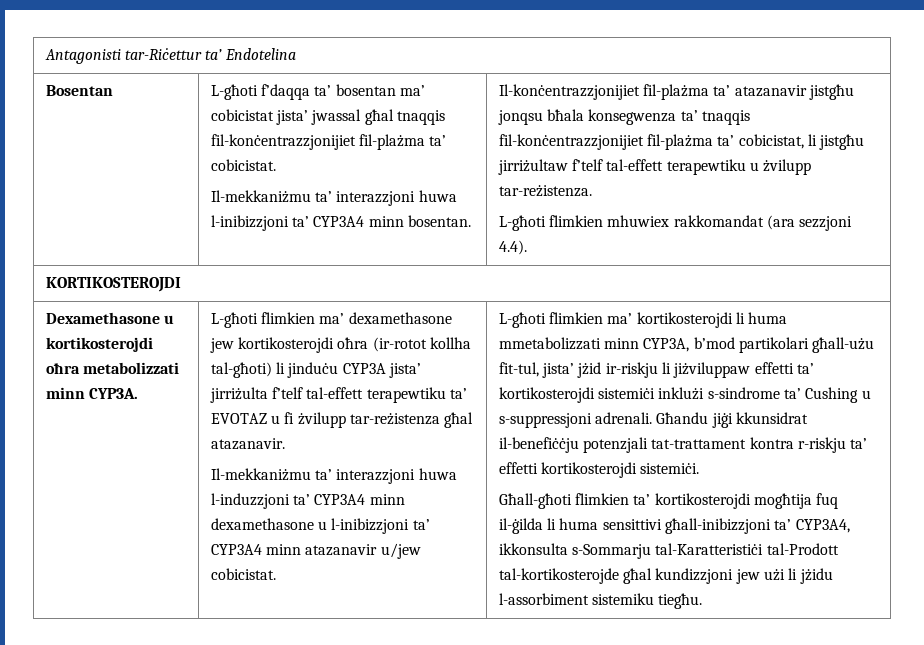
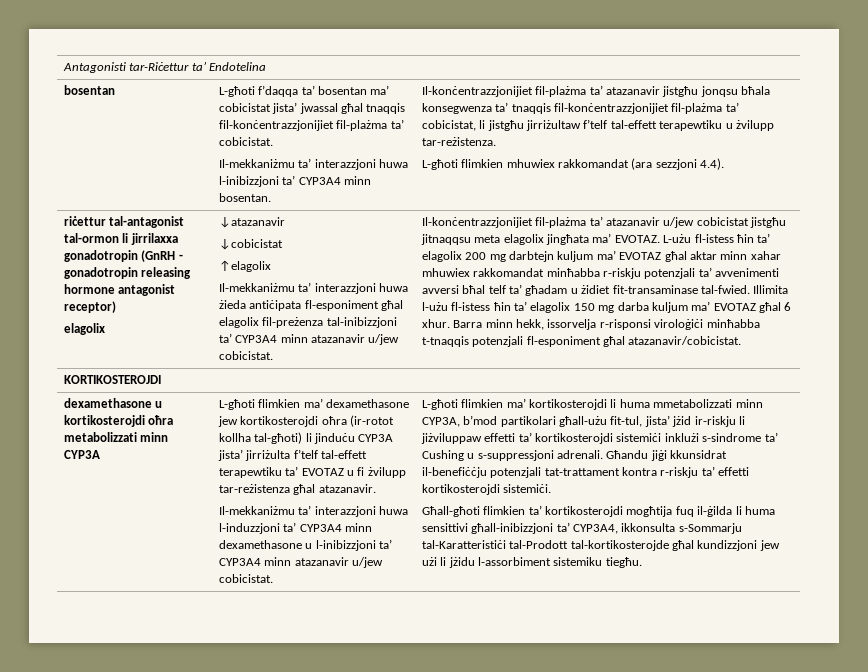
[45,85,113,96] Bosentan -> [63,85,115,95] bosentan
(527, 247) none -> [63,216,185,228] [63,233,178,245] [63,250,183,262] [63,267,192,279] [63,284,176,296] [63,301,116,313] [63,323,105,335] [218,217,285,228] [218,239,283,250] [218,260,271,272] [218,282,409,294] [218,300,404,311] [218,317,397,328] [218,333,400,345] [218,351,273,360] [421,216,787,228] [420,233,771,245] [421,250,781,262] [421,267,780,279] [421,284,789,296] [421,301,792,313] [421,319,760,330] [421,336,742,347] // riċettur tal-antagonist tal-ormon li jirrilaxxa gonadotropin (GnRH - gonadotropin releasing hormone antagonist receptor) // elagolix | ↓atazanavir // ↓cobicistat // ↑elagolix // Il-mekkaniżmu ta’ interazzjoni huwa żieda antiċipata fl-esponiment għal elagolix fil-preżenza tal-inibizzjoni ta’ CYP3A4 minn atazanavir u/jew cobicistat. | Il-konċentrazzjonijiet fil-plażma ta’ atazanavir u/jew cobicistat jistgħu jitnaqqsu meta elagolix jingħata ma’ EVOTAZ. L-użu fl-istess ħin ta’ elagolix 200 mg darbtejn kuljum ma’ EVOTAZ għal aktar minn xahar mhuwiex rakkomandat minħabba r-riskju potenzjali ta’ avvenimenti avversi bħal telf ta’ għadam u żidiet fit-transaminase tal-fwied. Illimita l-użu fl-istess ħin ta’ elagolix 150 mg darba kuljum ma’ EVOTAZ għal 6 xhur. Barra minn hekk, issorvelja r-risponsi viroloġiċi minħabba t-tnaqqis potenzjali fl-esponiment għal atazanavir/cobicistat.
[45,312,160,324] Dexamethasone -> [63,398,152,408] dexamethasone
[89,388,139,399] CYP3A. -> [63,450,100,459] CYP3A

